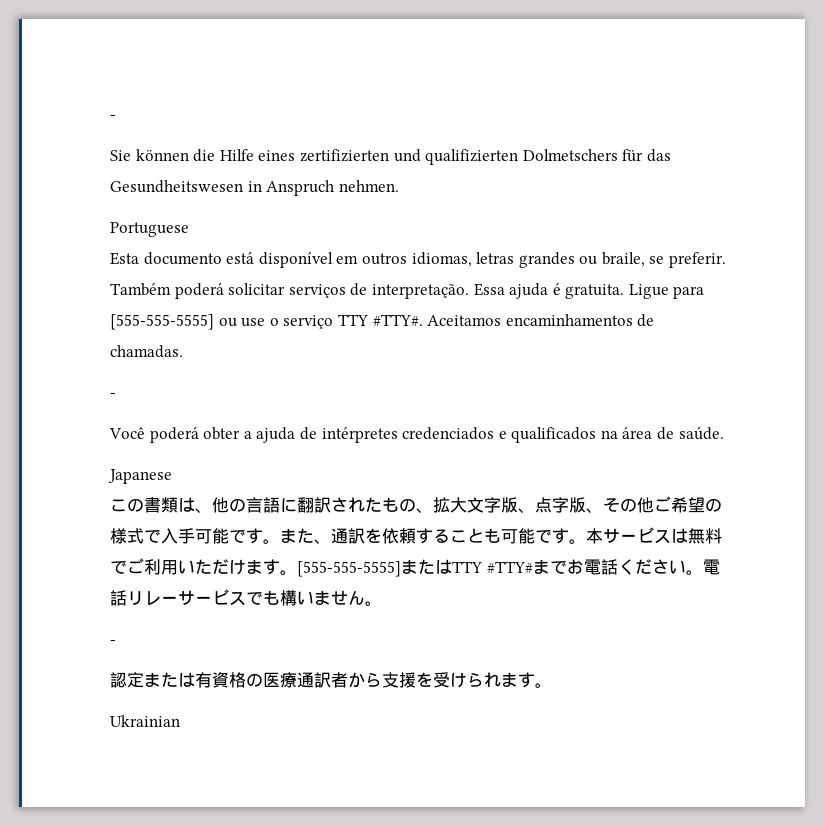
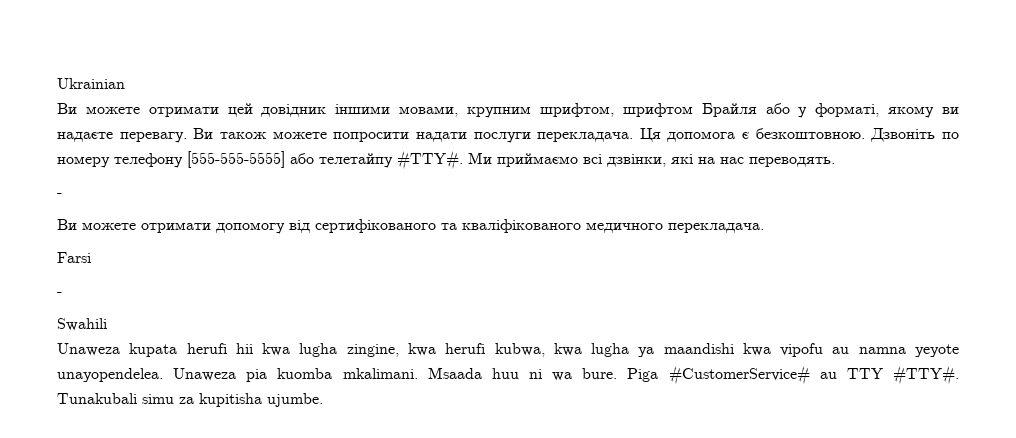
[110,115,116,120] [110,149,671,165] [110,180,399,196] [110,222,189,237] [110,252,727,268] [110,283,705,299] [110,314,655,330] [110,345,183,358] [110,393,116,398] [109,426,724,443] [108,469,172,484] [110,496,722,513] [110,527,722,544] [110,558,720,577] [110,589,382,606] [110,640,116,645] [110,672,552,688] [110,715,180,727] - // Sie können die Hilfe eines zertifizierten und qualifizierten Dolmetschers für das Gesundheitswesen in Anspruch nehmen. // Portuguese // Esta documento está disponível em outros idiomas, letras grandes ou braile, se preferir. Também poderá solicitar serviços de interpretação. Essa ajuda é gratuita. Ligue para [555-555-5555] ou use o serviço TTY #TTY#. Aceitamos encaminhamentos de chamadas. // - // Você poderá obter a ajuda de intérpretes credenciados e qualificados na área de saúde. // Japanese // この書類は、他の言語に翻訳されたもの、拡大文字版、点字版、その他ご希望の様式で入手可能です。また、通訳を依頼することも可能です。本サービスは無料でご利用いただけます。[555-555-5555]またはTTY #TTY#までお電話ください。電話リレーサービスでも構いません。 // - // 認定または有資格の医療通訳者から支援を受けられます。 // Ukrainian -> [57,78,125,89] [57,103,960,118] [57,128,959,143] [57,150,835,170] [57,193,62,197] [57,219,764,234] [57,252,91,263] [57,292,62,296] [57,318,107,331] [57,343,960,357] [57,365,959,385] [57,393,323,407] Ukrainian // Ви можете отримати цей довідник іншими мовами, крупним шрифтом, шрифтом Брайля або у форматі, якому ви надаєте перевагу. Ви також можете попросити надати послуги перекладача. Ця допомога є безкоштовною. Дзвоніть по номеру телефону [555-555-5555] або телетайпу #TTY#. Ми приймаємо всі дзвінки, які на нас переводять. // - // Ви можете отримати допомогу від сертифікованого та кваліфікованого медичного перекладача. // Farsi // - // Swahili // Unaweza kupata herufi hii kwa lugha zingine, kwa herufi kubwa, kwa lugha ya maandishi kwa vipofu au namna yeyote unayopendelea. Unaweza pia kuomba mkalimani. Msaada huu ni wa bure. Piga #CustomerService# au TTY #TTY#. Tunakubali simu za kupitisha ujumbe.

